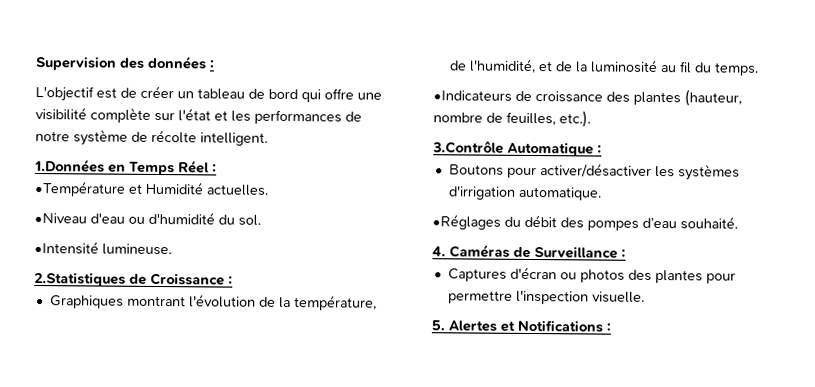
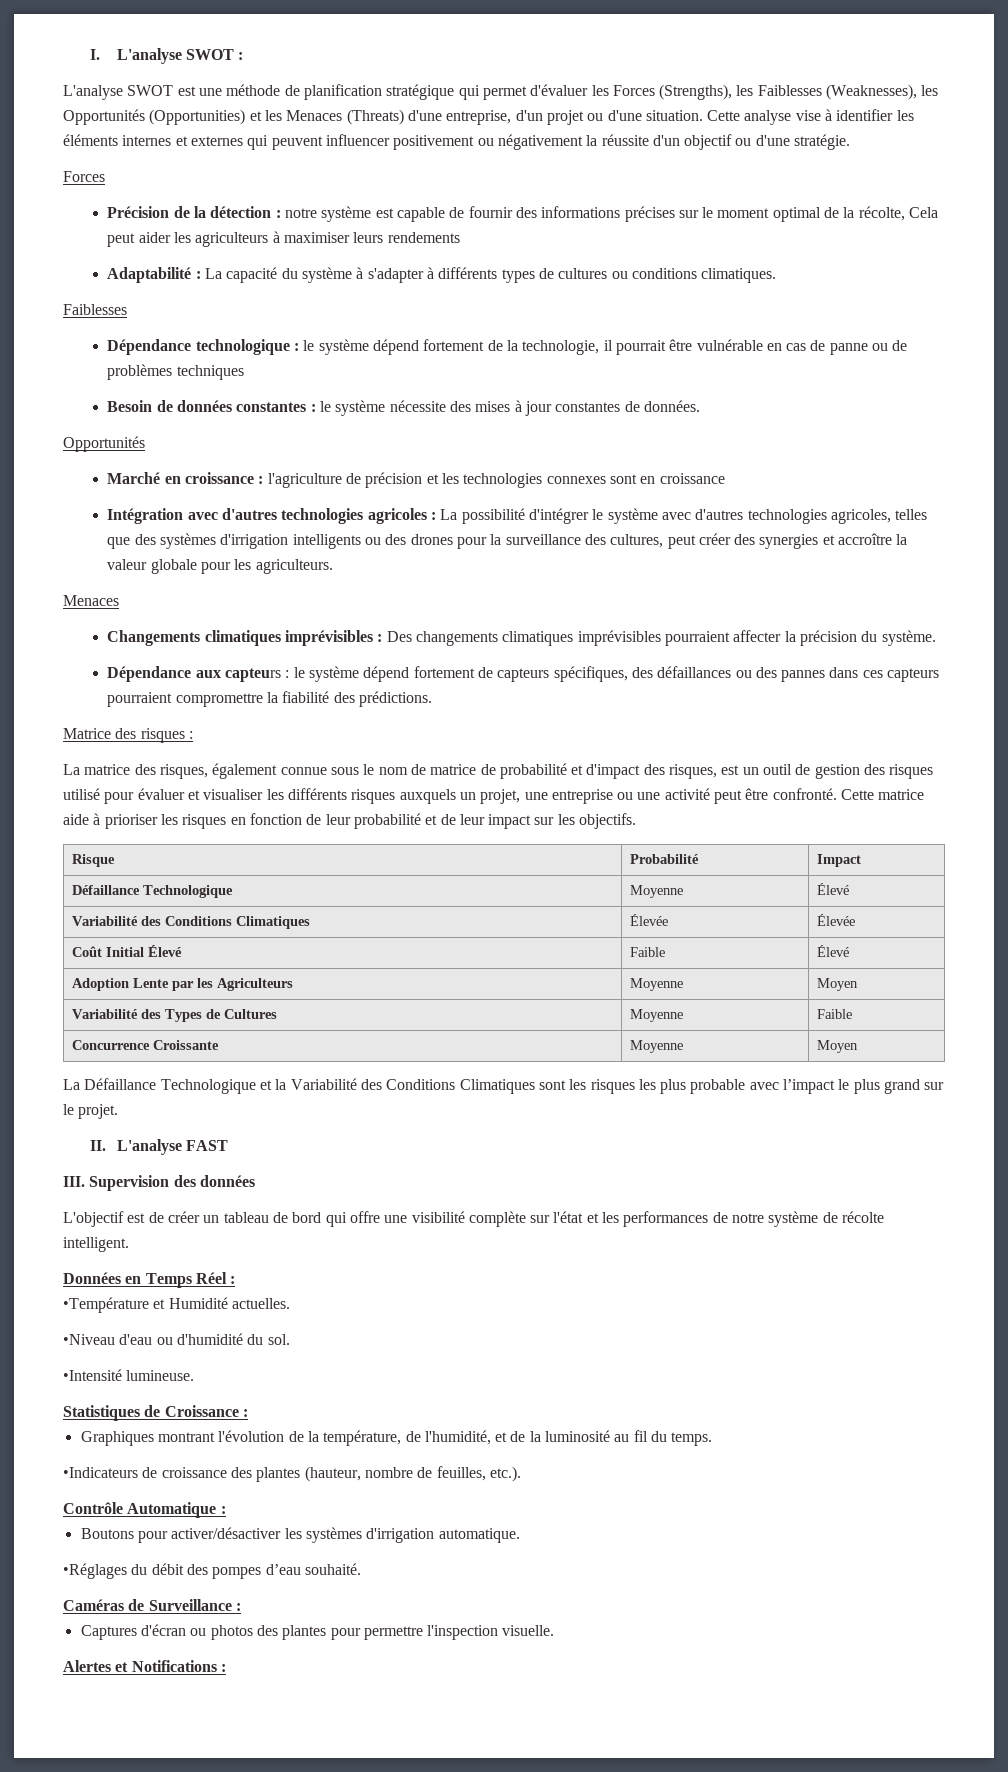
(35, 63) none -> [89,48,244,64] [63,84,939,100] [63,109,914,125] [63,134,851,150] [63,171,105,182] [107,206,939,222] [107,231,460,247] [107,267,777,283] [63,304,127,315] [107,339,908,355] [107,364,244,380] [107,400,700,416] [63,436,145,452] [107,472,725,488] [107,508,928,524] [107,533,908,549] [107,559,333,574] [63,595,119,606] [107,630,936,646] [107,666,940,682] [107,691,432,707] [63,728,193,743] [63,763,934,779] [63,788,925,804] [63,813,637,829] [72,854,116,867] [630,854,700,864] [817,854,862,867] [72,885,234,898] [630,885,684,898] [817,883,850,895] [72,916,311,929] [630,914,669,926] [817,914,856,926] [72,945,183,957] [630,947,666,957] [817,945,850,957] [72,978,294,991] [630,978,684,991] [817,978,859,991] [72,1009,278,1022] [630,1009,684,1022] [817,1009,853,1019] [72,1040,220,1050] [630,1040,684,1053] [817,1040,859,1053] [63,1078,945,1094] [63,1104,119,1119] [89,1139,228,1155] [63,1176,85,1187] I. L'analyse SWOT : // L'analyse SWOT est une méthode de planification stratégique qui permet d'évaluer les Forces (Strengths), les Faiblesses (Weaknesses), les Opportunités (Opportunities) et les Menaces (Threats) d'une entreprise, d'un projet ou d'une situation. Cette analyse vise à identifier les éléments internes et externes qui peuvent influencer positivement ou négativement la réussite d'un objectif ou d'une stratégie. // Forces // Précision de la détection : notre système est capable de fournir des informations précises sur le moment optimal de la récolte, Cela peut aider les agriculteurs à maximiser leurs rendements // Adaptabilité : La capacité du système à s'adapter à différents types de cultures ou conditions climatiques. // Faiblesses // Dépendance technologique : le système dépend fortement de la technologie, il pourrait être vulnérable en cas de panne ou de problèmes techniques // Besoin de données constantes : le système nécessite des mises à jour constantes de données. // Opportunités // Marché en croissance : l'agriculture de précision et les technologies connexes sont en croissance // Intégration avec d'autres technologies agricoles : La possibilité d'intégrer le système avec d'autres technologies agricoles, telles que des systèmes d'irrigation intelligents ou des drones pour la surveillance des cultures, peut créer des synergies et accroître la valeur globale pour les agriculteurs. // Menaces // Changements climatiques imprévisibles : Des changements climatiques imprévisibles pourraient affecter la précision du système. // Dépendance aux capteurs : le système dépend fortement de capteurs spécifiques, des défaillances ou des pannes dans ces capteurs pourraient compromettre la fiabilité des prédictions. // Matrice des risques : // La matrice des risques, également connue sous le nom de matrice de probabilité et d'impact des risques, est un outil de gestion des risques utilisé pour évaluer et visualiser les différents risques auxquels un projet, une entreprise ou une activité peut être confronté. Cette matrice aide à prioriser les risques en fonction de leur probabilité et de leur impact sur les objectifs. // Risque | Probabilité | Impact // Défaillance Technologique | Moyenne | Élevé // Variabilité des Conditions Climatiques | Élevée | Élevée // Coût Initial Élevé | Faible | Élevé // Adoption Lente par les Agriculteurs | Moyenne | Moyen // Variabilité des Types de Cultures | Moyenne | Faible // Concurrence Croissante | Moyenne | Moyen // La Défaillance Technologique et la Variabilité des Conditions Climatiques sont les risques les plus probable avec l’impact le plus grand sur le projet. // II. L'analyse FAST // III.
[209,59,215,69] : -> (255, 1181) none
[34,159,105,173] 1.Données -> [63,1272,121,1284] Données
[34,272,126,287] 2.Statistiques -> [63,1405,140,1421] Statistiques
[432,141,504,154] 3.Contrôle -> [63,1502,123,1514] Contrôle
[432,246,446,257] 4. -> (361, 1569) none
[431,320,445,331] 5. -> (555, 1630) none

